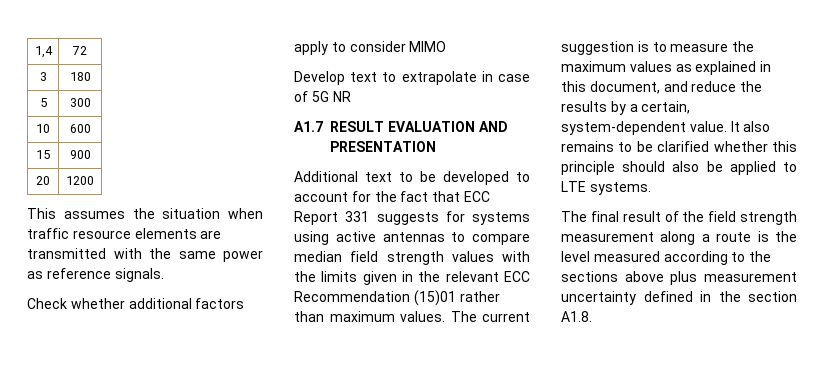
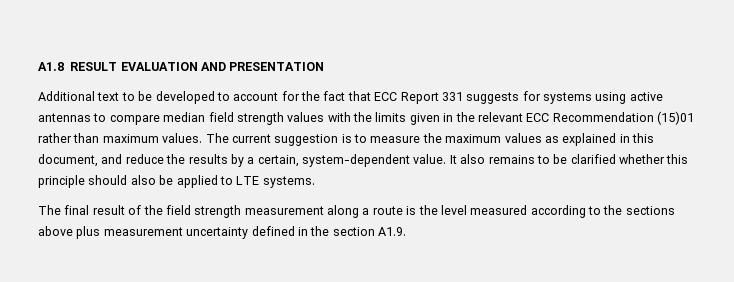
[34,46,53,58] [72,46,87,55] [39,72,47,81] [69,72,91,81] [39,98,47,107] [69,98,91,107] [36,124,50,133] [69,124,91,133] [36,150,50,159] [69,150,91,159] [36,176,50,185] [66,176,94,185] [27,208,263,219] [27,228,222,239] [27,248,263,262] [27,268,164,282] [27,298,245,309] [294,41,447,55] [294,71,530,85] [294,91,351,102] [294,121,323,132] 1,4 | 72 // 3 | 180 // 5 | 300 // 10 | 600 // 15 | 900 // 20 | 1200 // This assumes the situation when traffic resource elements are transmitted with the same power as reference signals. // Check whether additional factors apply to consider MIMO // Develop text to extrapolate in case of 5G NR // A1.7 -> [38,62,64,71] A1.8
[561,311,592,322] A1.8. -> [378,227,406,236] A1.9.

